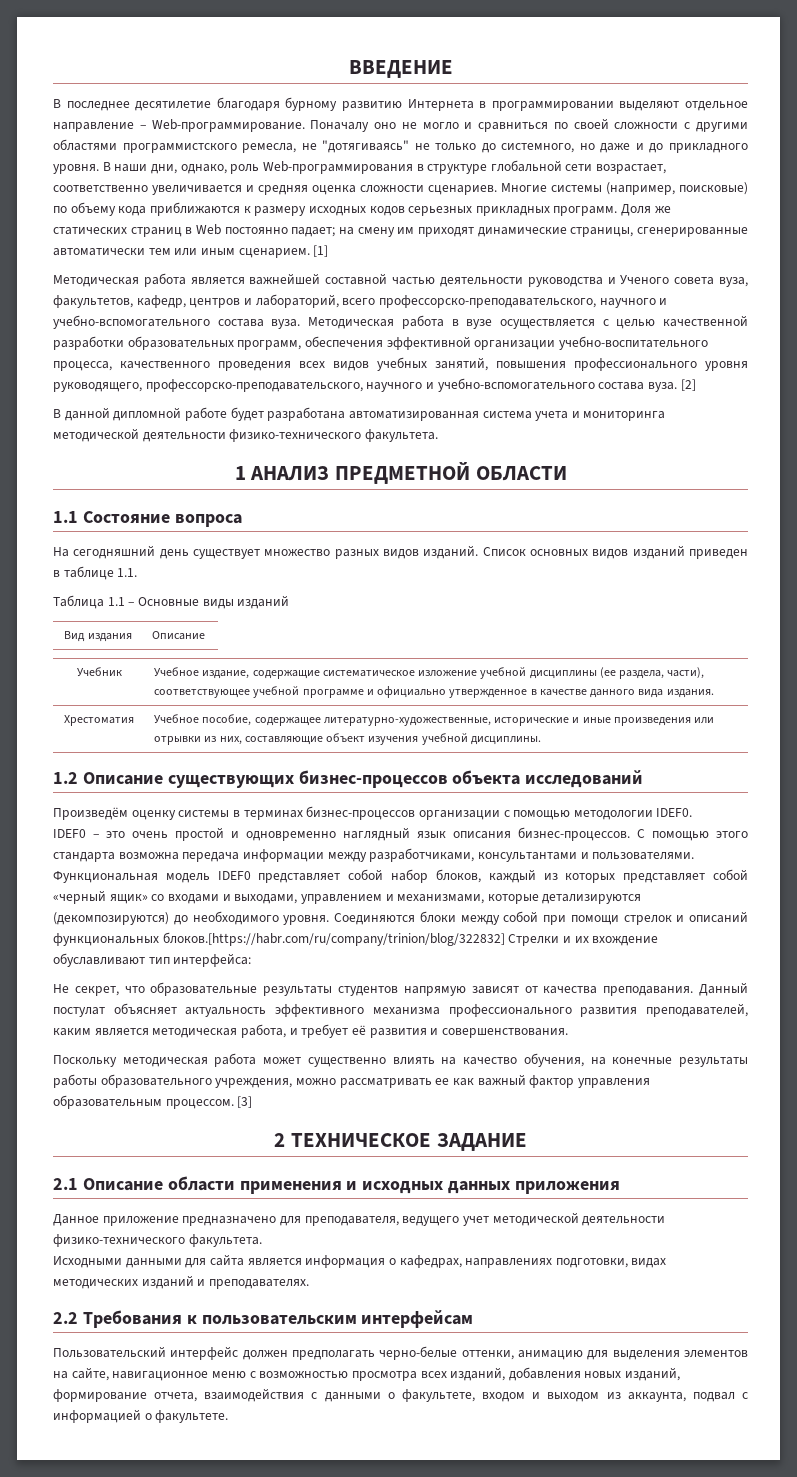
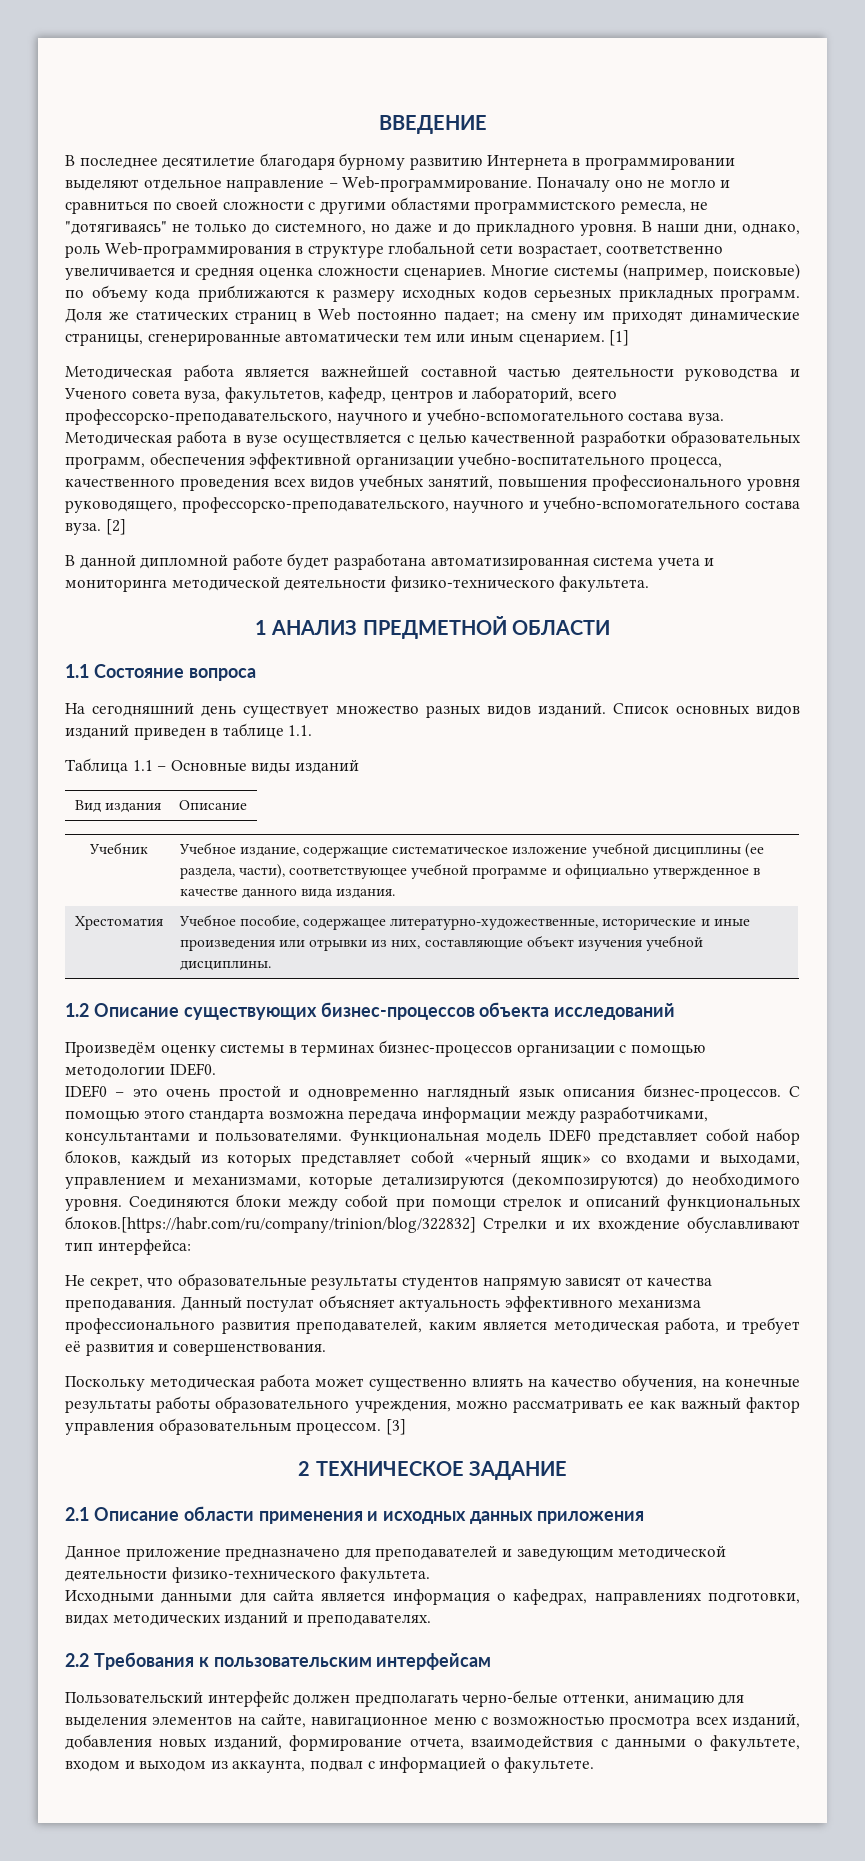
[304,1216,489,1226] преподавателя, ведущего учет -> [375,1545,614,1561] преподавателей и заведующим

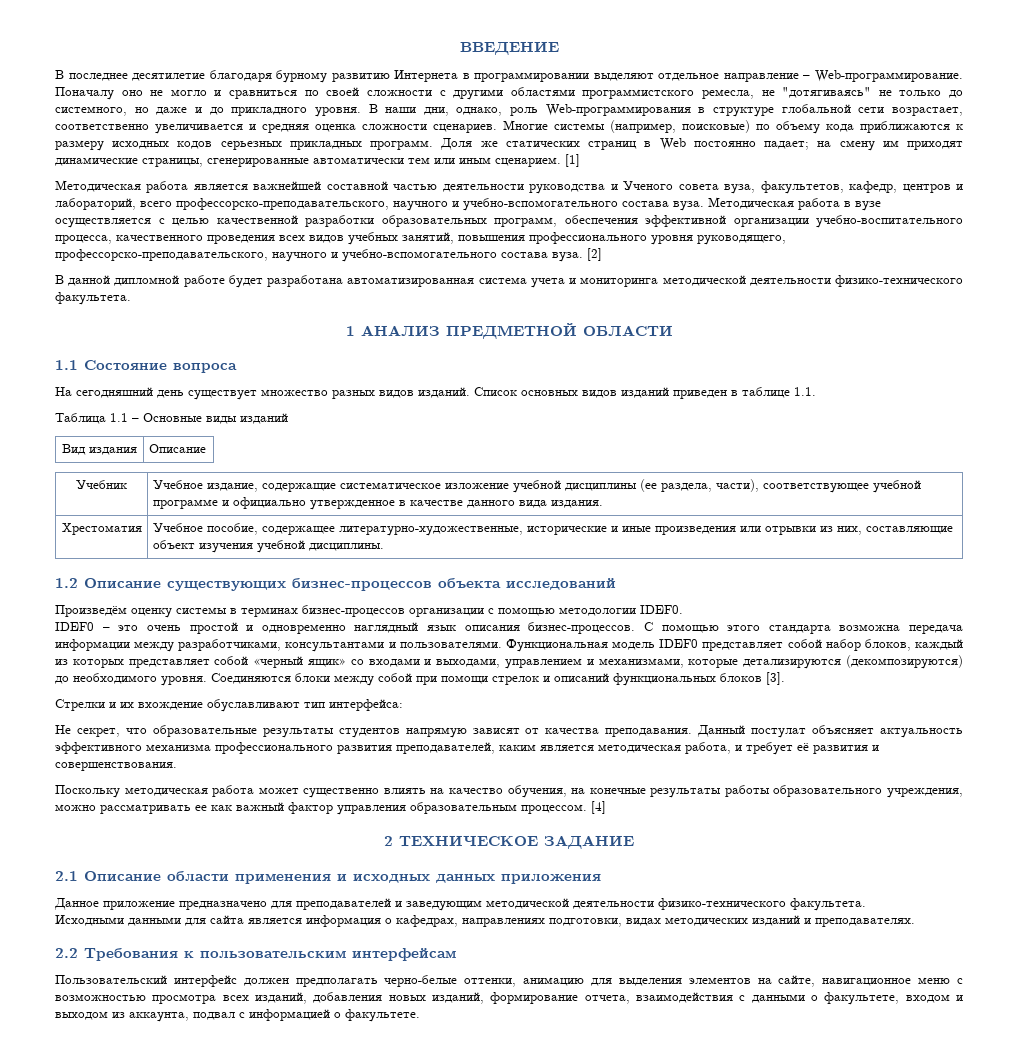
[65,1216,476,1233] блоков.[https://habr.com/ru/company/trinion/blog/322832] -> [720,672,785,685] блоков [3]. //
[385,1419,406,1435] [3] -> [591,801,606,814] [4]

